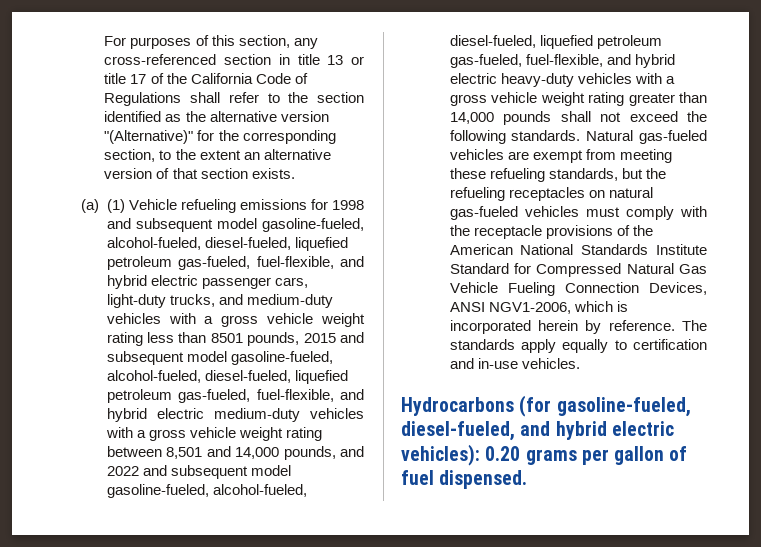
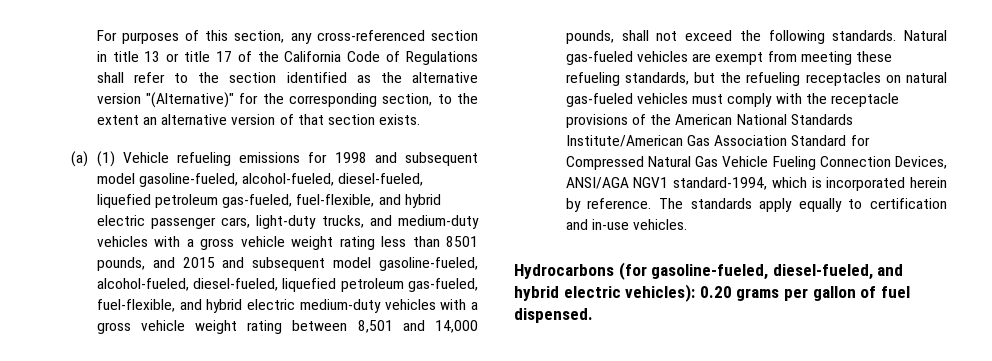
(300, 339) none -> [152,257,175,268] and
[340,446,364,457] [106,465,291,479] [106,484,307,498] [449,35,662,49] [449,54,675,68] [449,73,675,87] [449,92,707,106] [449,111,552,125] and 2022 and subsequent model gasoline-fueled, alcohol-fueled, diesel-fueled, liquefied petroleum gas-fueled, fuel-flexible, and hybrid electric heavy-duty vehicles with a gross vehicle weight rating greater than 14,000 pounds -> (614, 37) none
[656,244,707,255] Institute -> [565,135,788,147] Institute/American Gas Association
[449,302,571,314] ANSI NGV1-2006, -> [565,177,768,190] ANSI/AGA NGV1 standard-1994,

